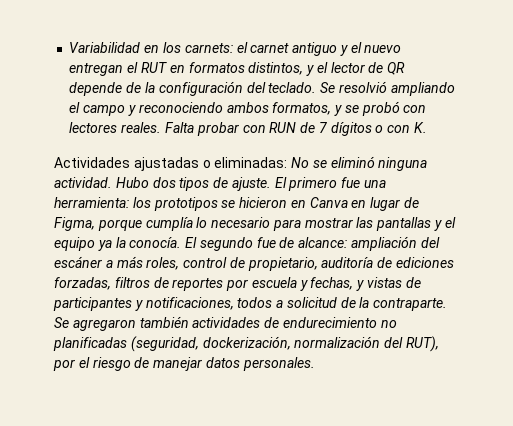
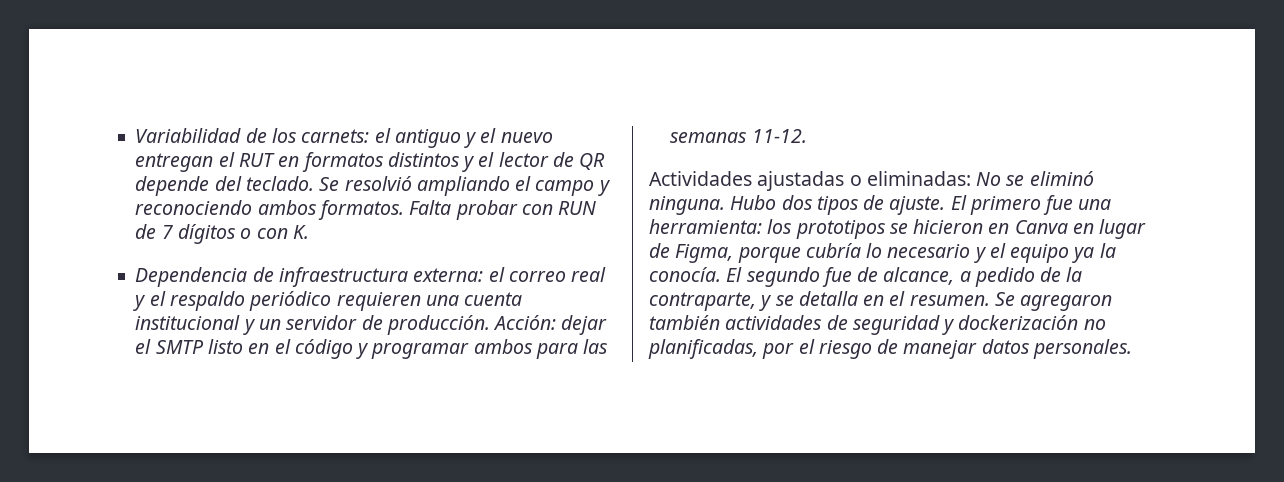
[144,45,160,53] en -> [245,128,267,143] de
[250,43,290,53] carnet -> (391, 135) none
[248,62,304,75] distintos, -> [387,152,460,167] distintos
[126,81,243,96] de la configuración -> (210, 186) none
[272,101,427,116] [69,122,162,133] formatos, y se probó con lectores reales. -> [317,200,404,220] formatos.
(427, 127) none -> [135,267,607,287] [133,291,523,311] [135,315,608,335] [135,339,609,359] [670,129,807,143] // Dependencia de infraestructura externa: el correo real y el respaldo periódico requieren una cuenta institucional y un servidor de producción. Acción: dejar el SMTP listo en el código y programar ambos para las semanas 11-12.
[378,157,428,171] [54,177,112,188] ninguna actividad. -> [649,196,725,215] ninguna.
[145,217,193,231] cumplía -> [805,243,861,258] cubría
[272,217,432,231] para mostrar las pantallas -> (971, 251) none
[298,236,440,251] [54,256,455,271] [54,277,421,291] [53,297,448,311] alcance: ampliación del escáner a más roles, control de propietario, auditoría de ediciones forzadas, filtros de reportes por escuela y fechas, y vistas de participantes y notificaciones, todos a solicitud de la contraparte. -> [883,267,1083,287] [649,291,990,311] alcance, a pedido de la contraparte, y se detalla en el resumen.
[282,317,397,328] [53,336,439,352] endurecimiento no planificadas (seguridad, dockerización, normalización del RUT), -> [852,315,1106,335] [648,339,758,359] seguridad y dockerización no planificadas,

